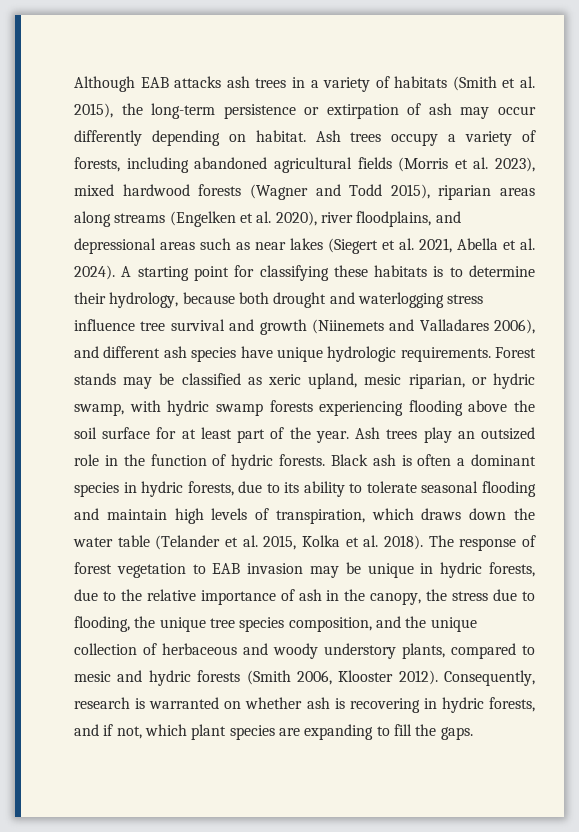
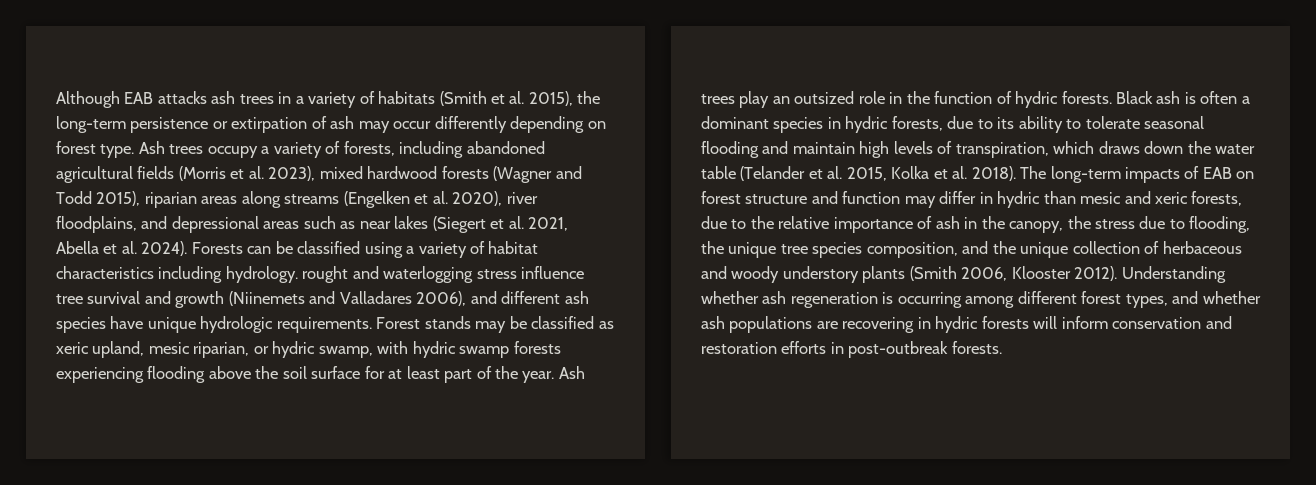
[255,130,306,142] habitat. -> [56,141,135,158] forest type.
[121,265,535,281] [74,292,327,308] A starting point for classifying these habitats is to determine their hydrology, because both drought -> [191,241,539,258] [56,266,349,283] Forests can be classified using a variety of habitat characteristics including hydrology. rought
[459,535,537,551] [74,562,483,578] response of forest vegetation to EAB invasion may be unique in hydric -> [1050,166,1255,183] [701,191,1189,208] long-term impacts of EAB on forest structure and function may differ in hydric than mesic and xeric
[402,643,535,659] [74,670,535,686] [74,697,535,713] [74,724,473,740] plants, compared to mesic and hydric forests (Smith 2006, Klooster 2012). Consequently, research is warranted on whether ash is recovering in hydric forests, and if not, which plant species are expanding to fill the gaps. -> [862,266,1226,283] [701,291,1261,308] [701,316,1232,333] [701,341,1002,358] plants (Smith 2006, Klooster 2012). Understanding whether ash regeneration is occurring among different forest types, and whether ash populations are recovering in hydric forests will inform conservation and restoration efforts in post-outbreak forests.

